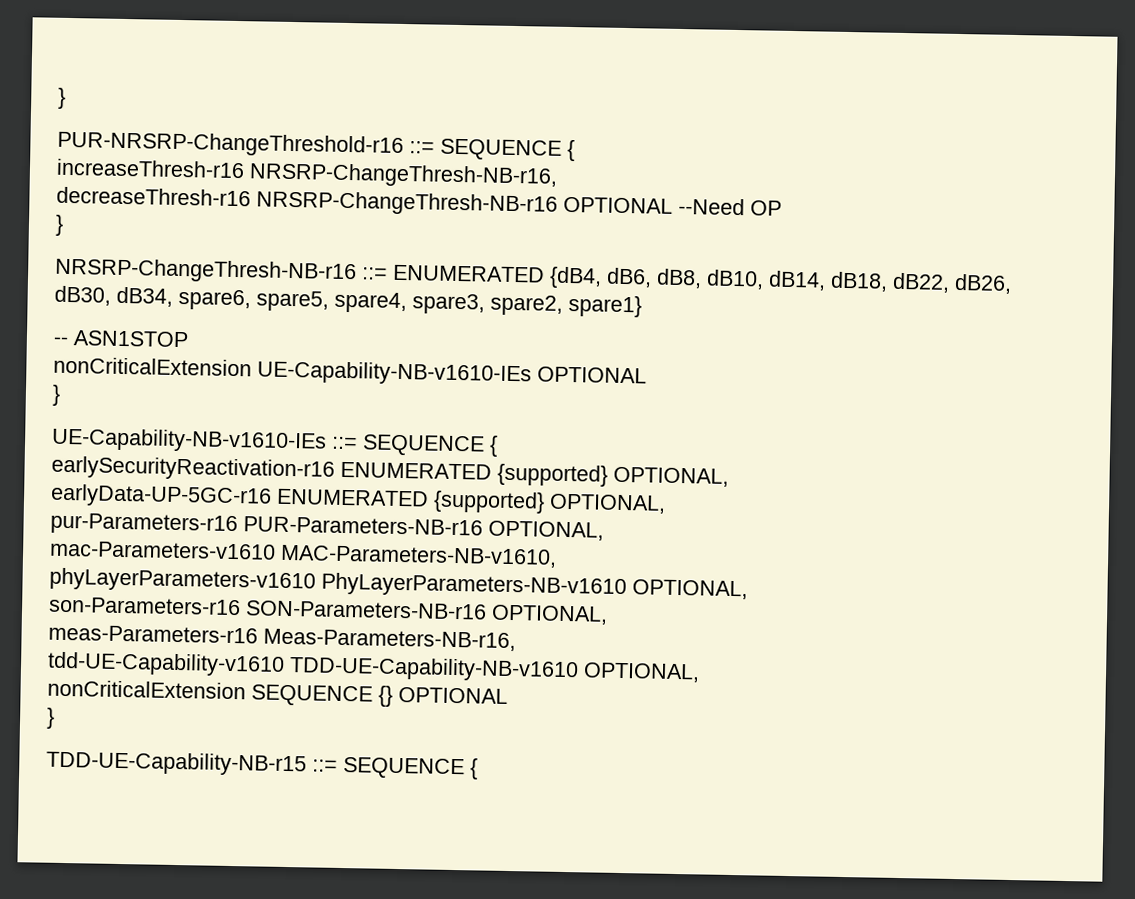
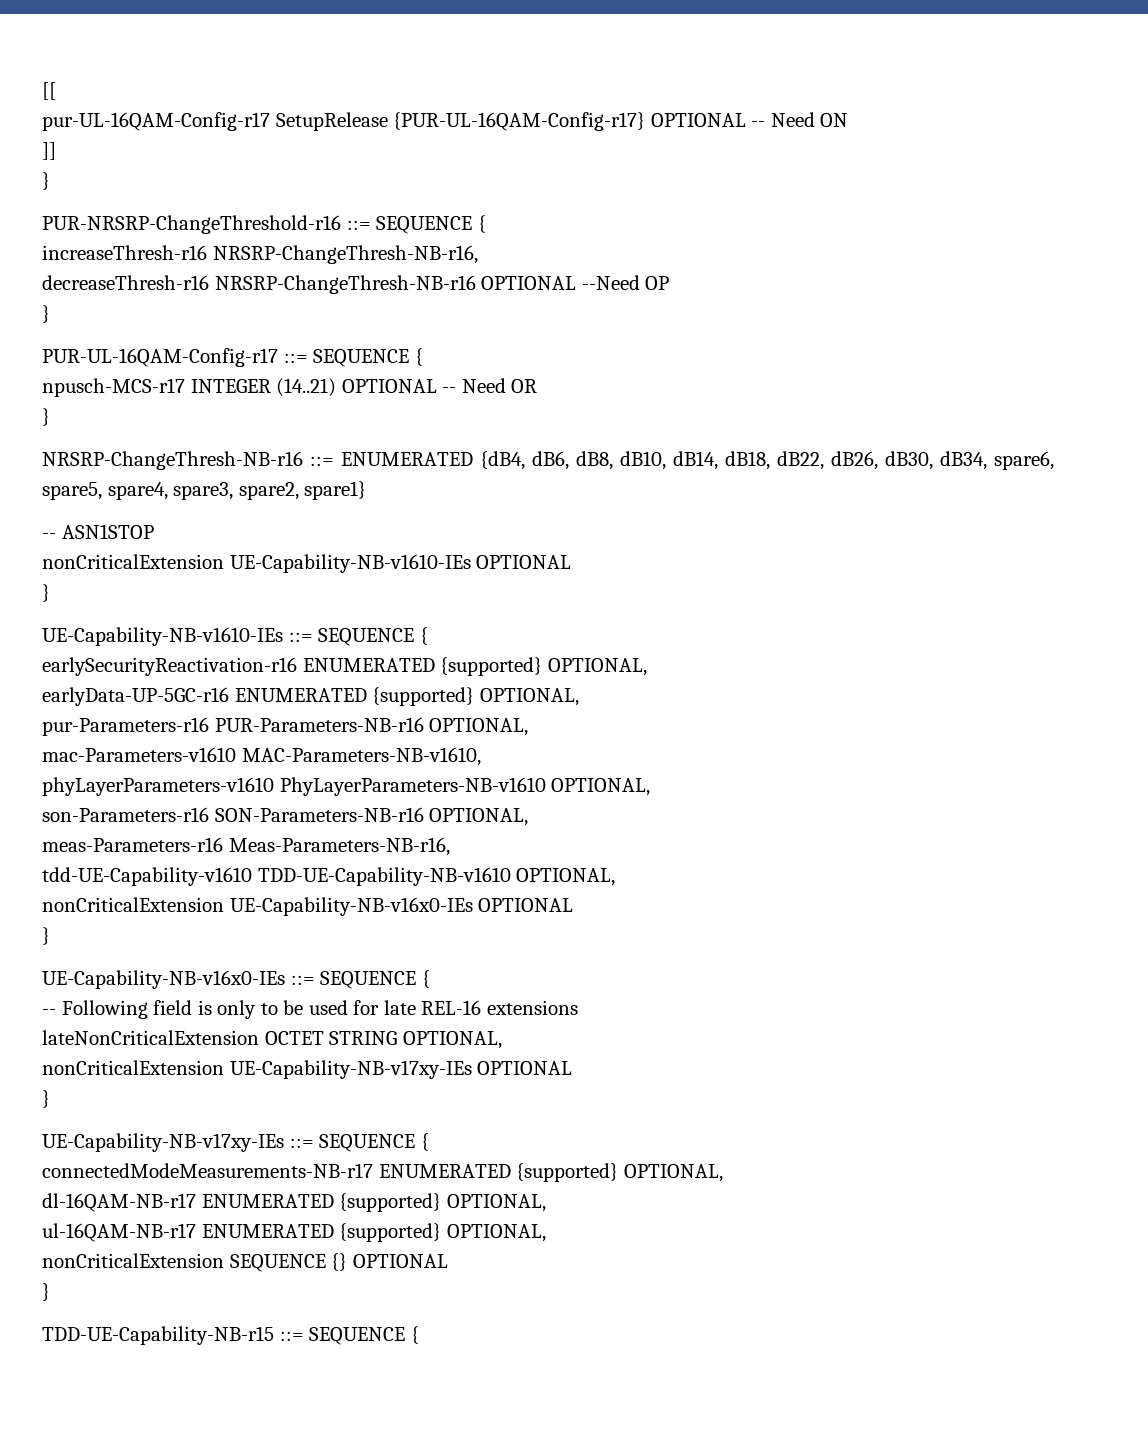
(58, 98) none -> [42,82,56,100] [42,112,849,131] [42,142,56,160] [[ // pur-UL-16QAM-Config-r17 SetupRelease {PUR-UL-16QAM-Config-r17} OPTIONAL -- Need ON // ]] //
(64, 225) none -> [42,348,423,367] [42,378,538,397] [42,408,50,426] // PUR-UL-16QAM-Config-r17 ::= SEQUENCE { // npusch-MCS-r17 INTEGER (14..21) OPTIONAL -- Need OR // }
(700, 672) none -> [42,897,574,916] [42,927,50,945] [42,970,430,989] [42,1000,578,1019] [42,1030,502,1049] [42,1060,573,1079] [42,1090,50,1108] [42,1133,429,1152] [42,1163,723,1182] [42,1193,546,1212] [42,1223,546,1242] // nonCriticalExtension UE-Capability-NB-v16x0-IEs OPTIONAL // } // UE-Capability-NB-v16x0-IEs ::= SEQUENCE { // -- Following field is only to be used for late REL-16 extensions // lateNonCriticalExtension OCTET STRING OPTIONAL, // nonCriticalExtension UE-Capability-NB-v17xy-IEs OPTIONAL // } // UE-Capability-NB-v17xy-IEs ::= SEQUENCE { // connectedModeMeasurements-NB-r17 ENUMERATED {supported} OPTIONAL, // dl-16QAM-NB-r17 ENUMERATED {supported} OPTIONAL, // ul-16QAM-NB-r17 ENUMERATED {supported} OPTIONAL,

